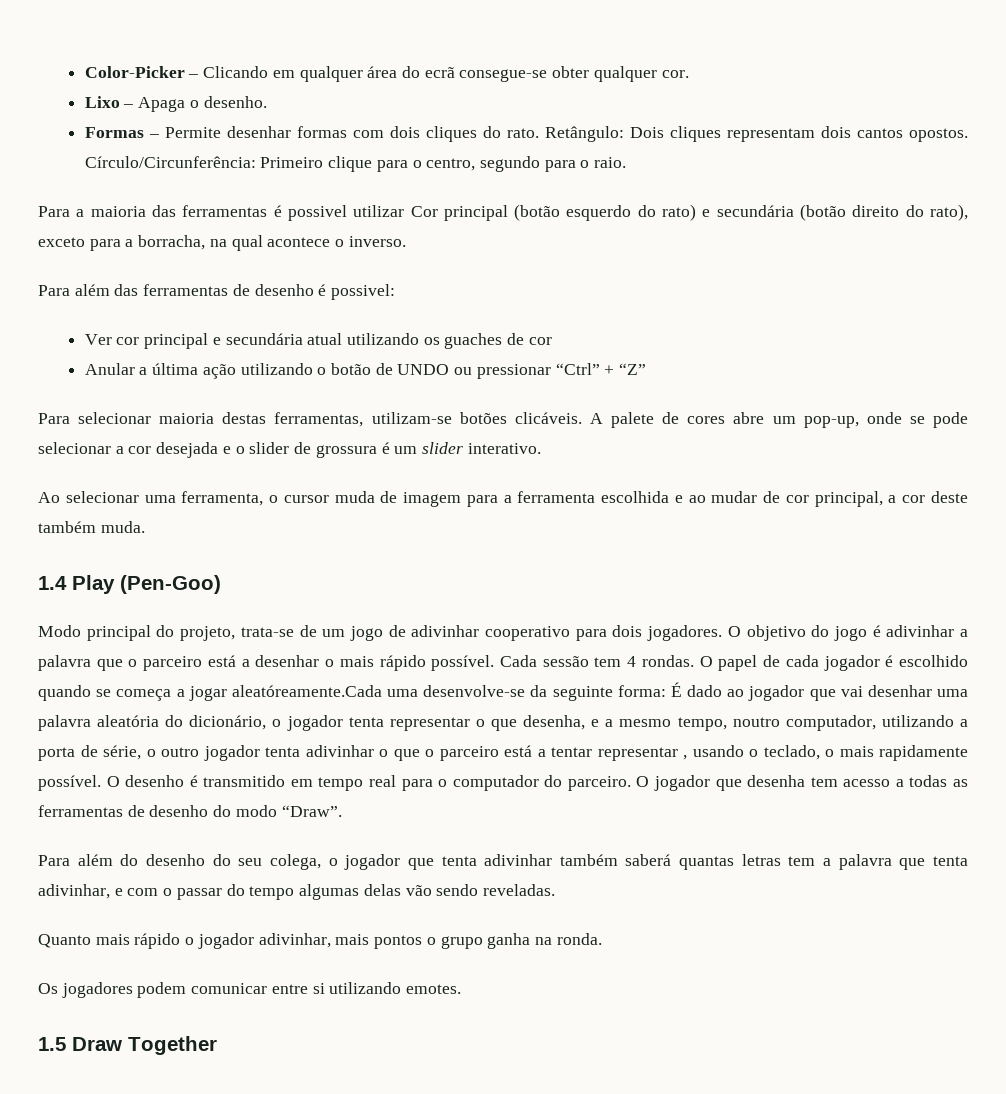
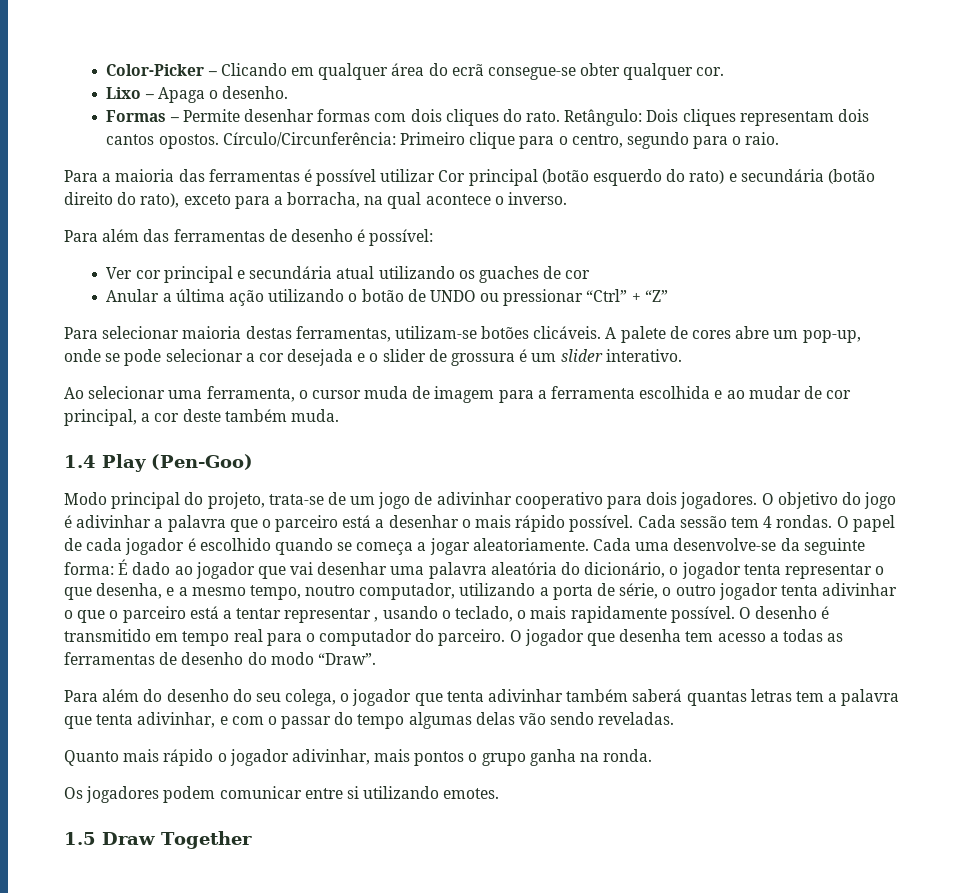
[287,205,347,221] possivel -> [316,169,377,186] possível
[331,284,396,300] possivel: -> [369,229,434,246] possível:
[231,685,382,697] aleatóreamente.Cada -> [472,538,632,551] aleatoriamente. Cada

